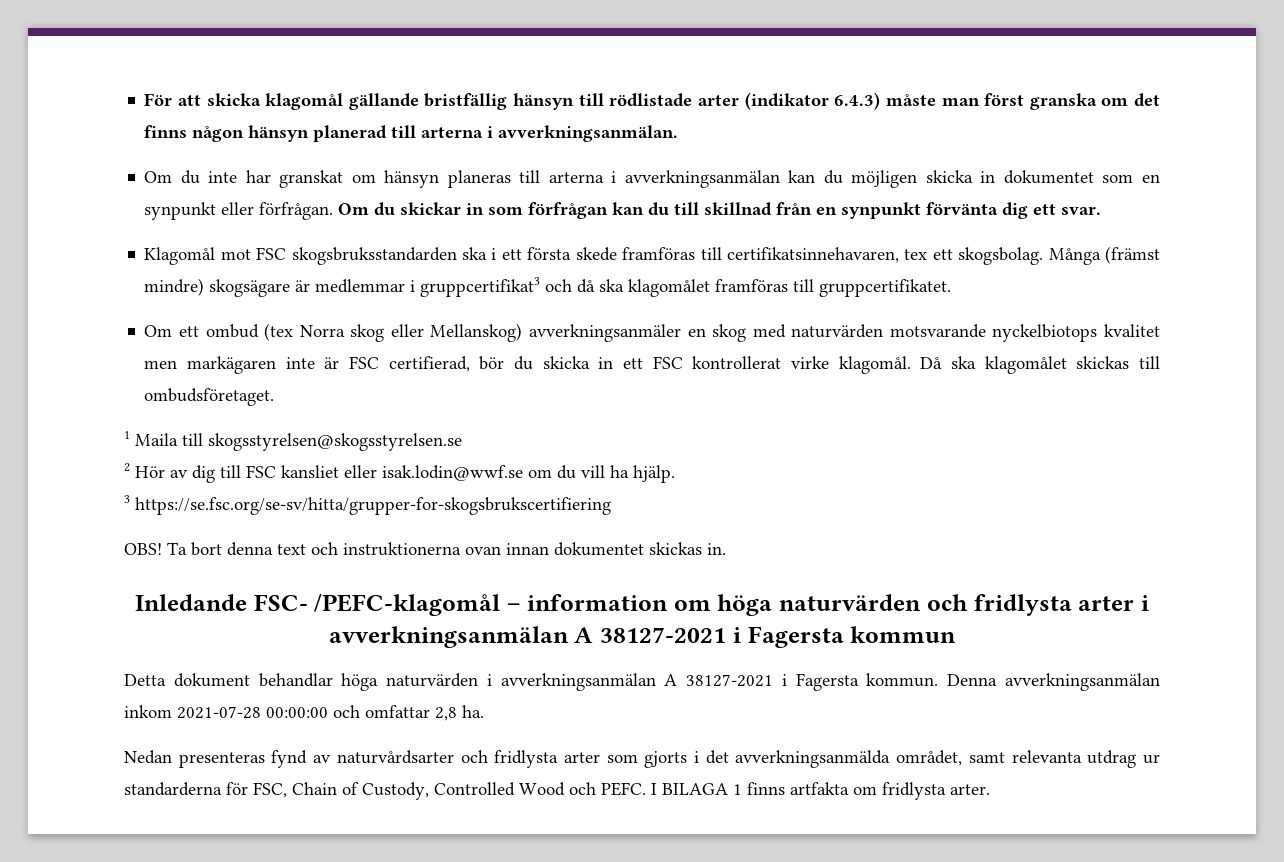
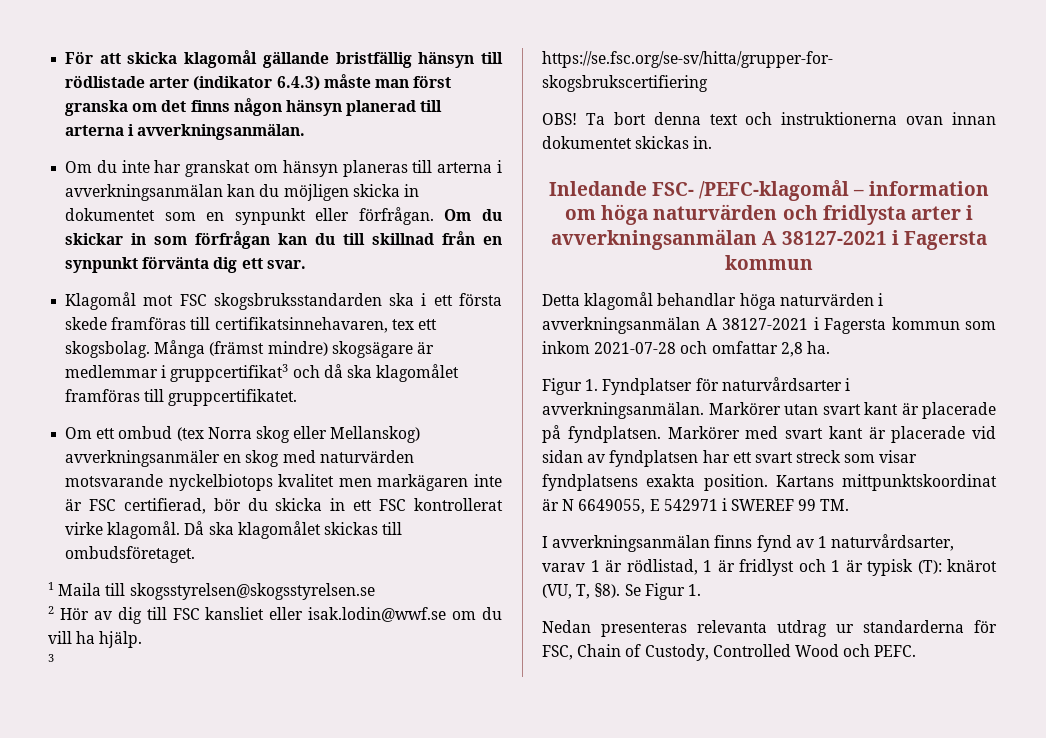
[173,673,250,687] dokument -> [584,292,654,310] klagomål
[866,673,1160,691] kommun. Denna avverkningsanmälan -> [891,317,996,330] kommun som
[266,707,328,718] 00:00:00 -> (677, 348) none
[124,750,1005,768] Nedan presenteras fynd av naturvårdsarter och fridlysta arter som gjorts i det avverkningsanmälda området, samt -> [542,377,850,395] [542,402,996,419] [542,425,996,443] [542,450,918,467] [542,474,997,491] [542,498,850,514] [542,534,955,552] [542,559,997,576] [542,583,701,600] [542,620,687,637] Figur 1. Fyndplatser för naturvårdsarter i avverkningsanmälan. Markörer utan svart kant är placerade på fyndplatsen. Markörer med svart kant är placerade vid sidan av fyndplatsen har ett svart streck som visar fyndplatsens exakta position. Kartans mittpunktskoordinat är N 6649055, E 542971 i SWEREF 99 TM. // I avverkningsanmälan finns fynd av 1 naturvårdsarter, varav 1 är rödlistad, 1 är fridlyst och 1 är typisk (T): knärot (VU, T, §8). Se Figur 1. // Nedan presenteras
[651,782,990,800] I BILAGA 1 finns artfakta om fridlysta arter. -> (917, 651) none

